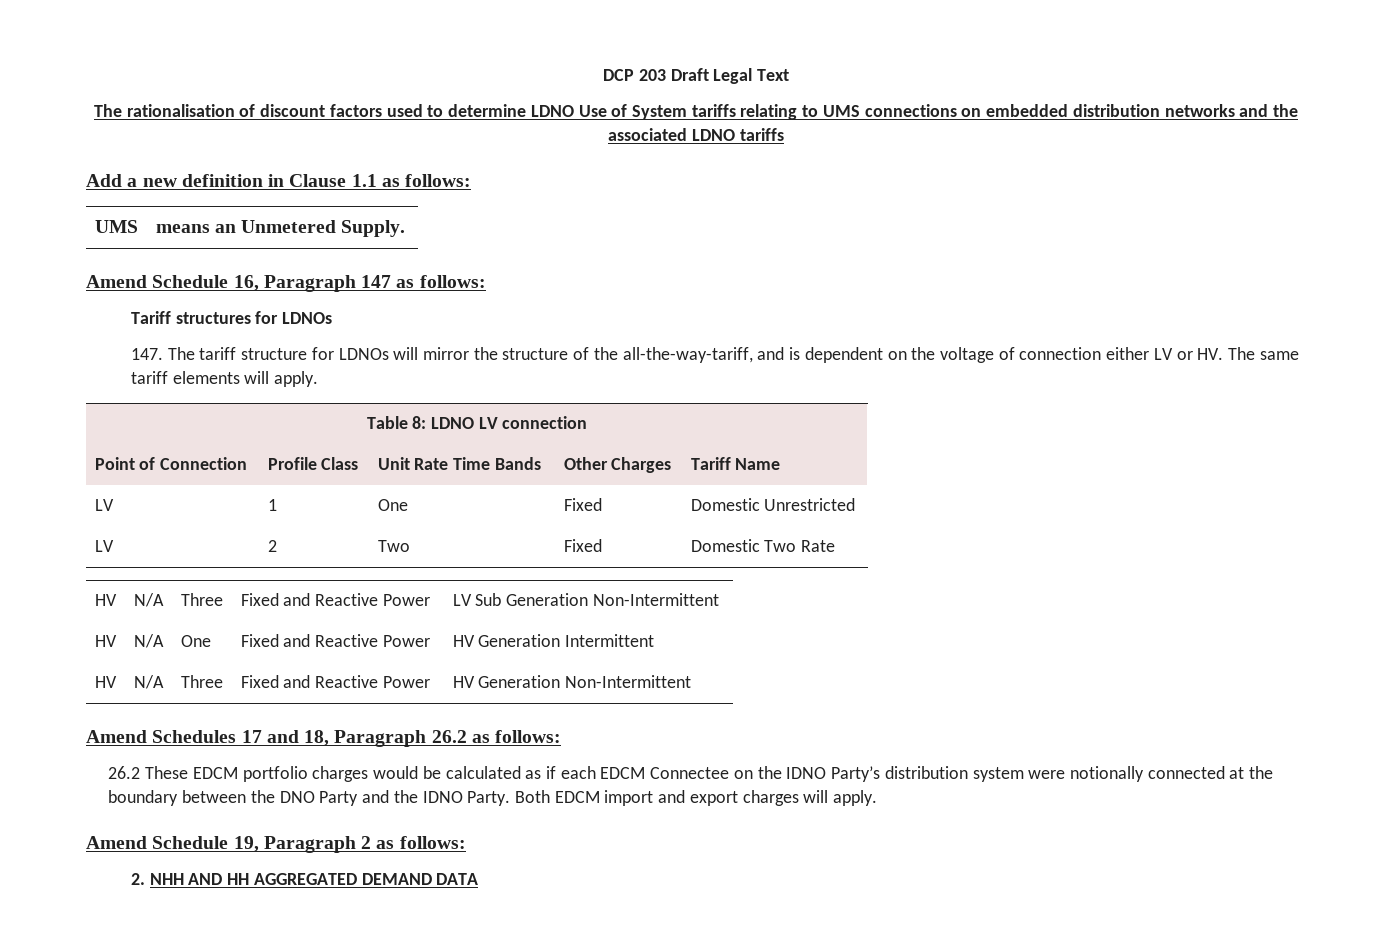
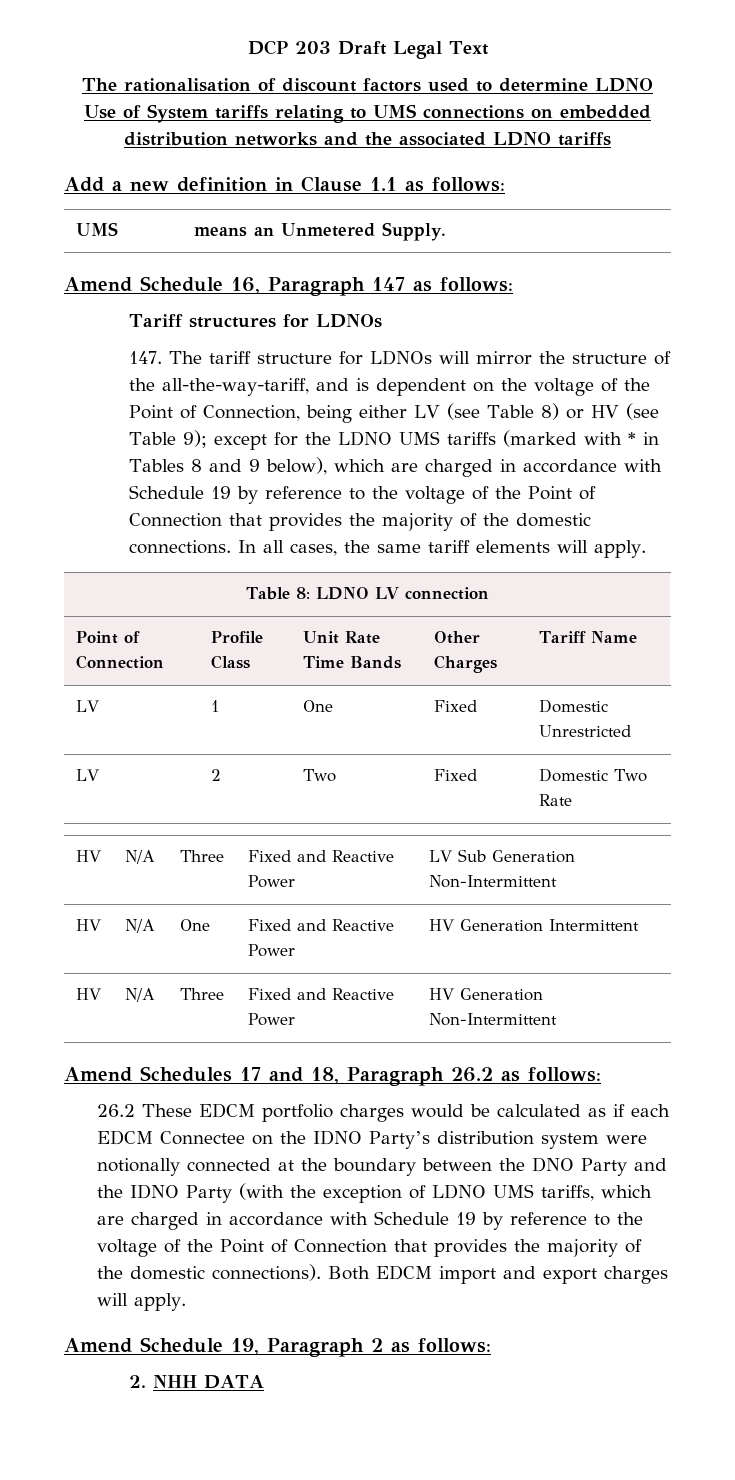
[1019,347,1256,360] connection either LV or HV. The -> [624,378,651,391] [129,403,660,423] [129,430,660,450] [129,457,663,477] [129,485,597,504] [129,513,592,531] [129,540,371,556] the Point of Connection, being either LV (see Table 8) or HV (see Table 9); except for the LDNO UMS tariffs (marked with * in Tables 8 and 9 below), which are charged in accordance with Schedule 19 by reference to the voltage of the Point of Connection that provides the majority of the domestic connections. In all cases, the
[467,791,511,806] Party. -> [185,1183,652,1203] [96,1211,643,1230] [96,1239,642,1257] [96,1264,321,1281] Party (with the exception of LDNO UMS tariffs, which are charged in accordance with Schedule 19 by reference to the voltage of the Point of Connection that provides the majority of the domestic connections).
[188,873,432,885] AND HH AGGREGATED DEMAND -> (198, 1381) none

